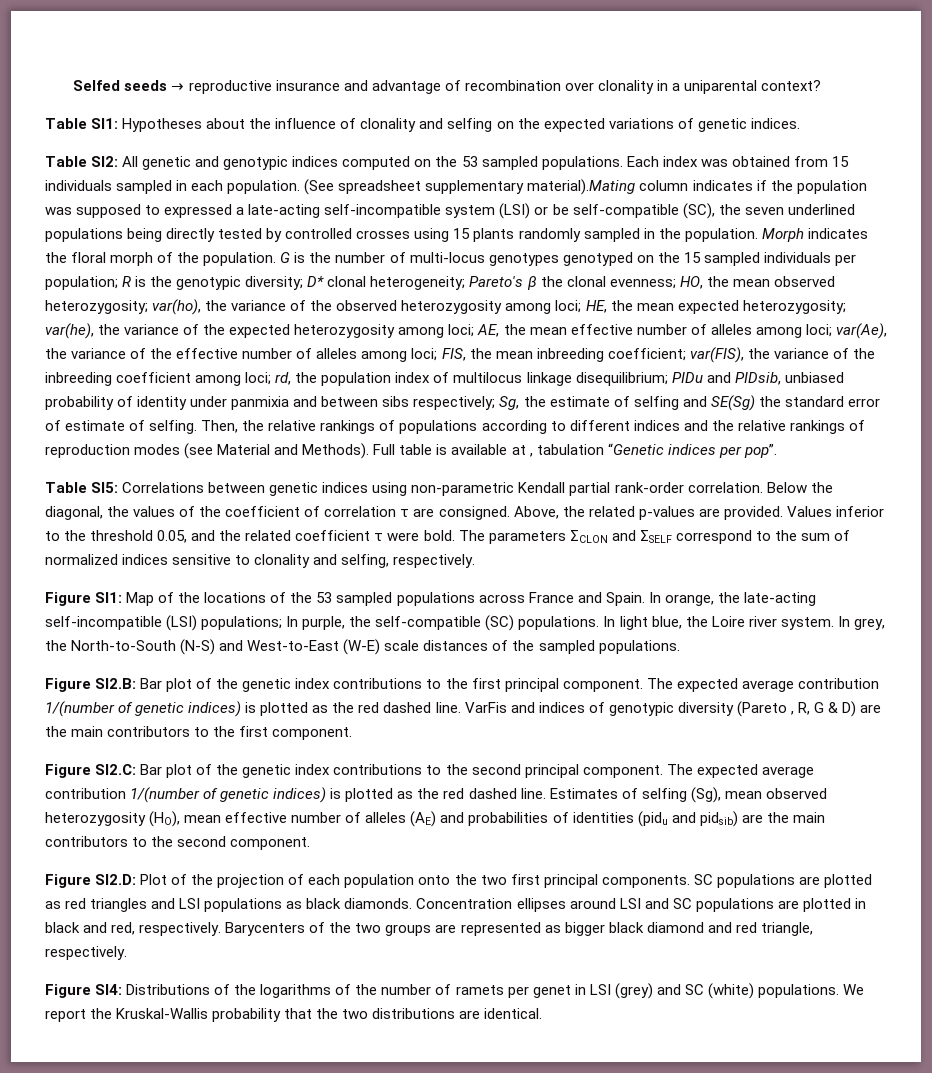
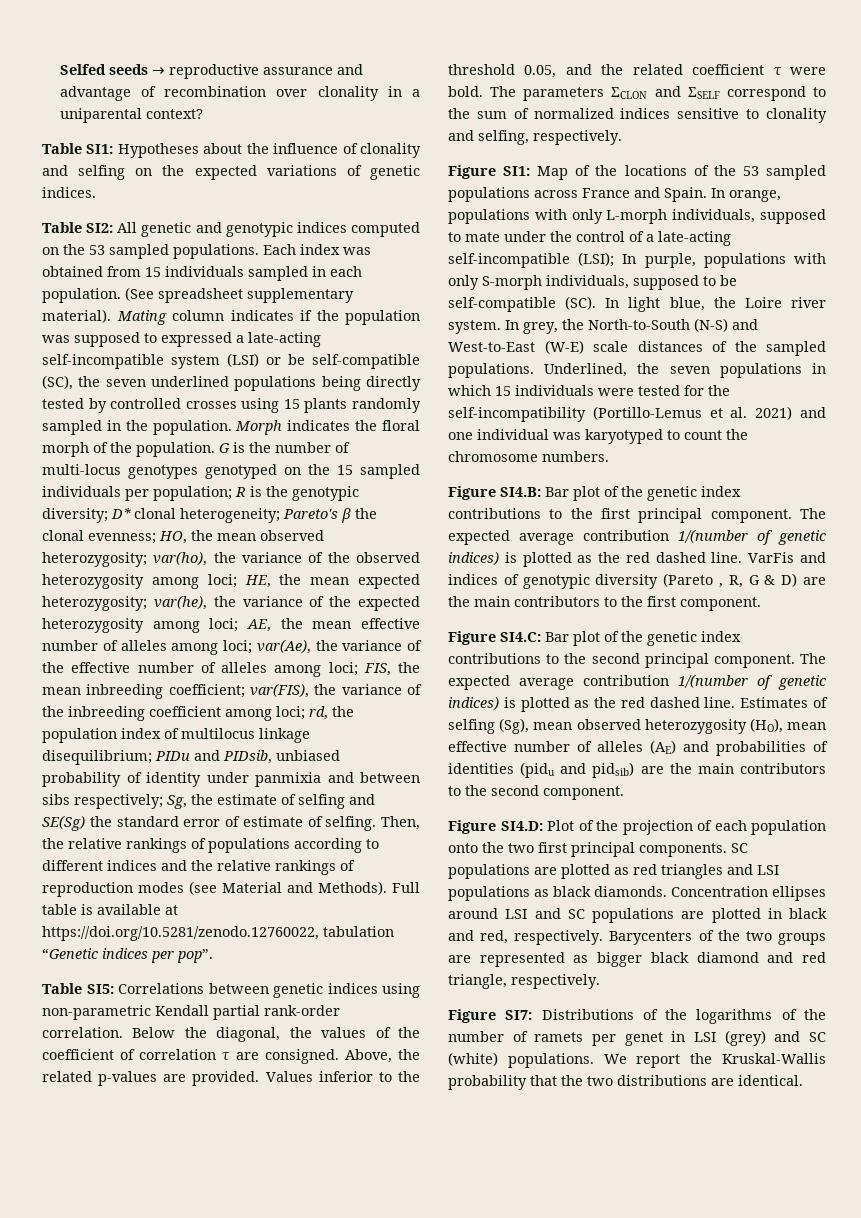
[275,80,340,91] insurance -> [262,67,333,75] assurance
[527,179,636,195] material).Mating -> [42,309,167,325] material). Mating
[529,453,533,457] , -> [42,926,319,941] https://doi.org/10.5281/zenodo.12760022,
[717,592,816,606] [45,615,600,631] the late-acting self-incompatible (LSI) populations; In purple, the self-compatible (SC) populations. -> [448,209,826,224] [448,231,731,246] [448,252,826,268] [448,275,737,290] [448,296,597,312] populations with only L-morph individuals, supposed to mate under the control of a late-acting self-incompatible (LSI); In purple, populations with only S-morph individuals, supposed to be self-compatible (SC).
[45,678,137,692] // Figure SI2.B: -> [544,363,826,378] [448,385,730,396] [448,406,826,422] [448,429,748,444] [448,451,609,462] [448,486,541,500] Underlined, the seven populations in which 15 individuals were tested for the self-incompatibility (Portillo-Lemus et al. 2021) and one individual was karyotyped to count the chromosome numbers. // Figure SI4.B:
[95,764,137,775] SI2.C: -> [500,632,541,642] SI4.C:
[95,874,137,885] SI2.D: -> [500,821,543,831] SI4.D:
[95,984,123,995] SI4: -> [505,1010,533,1020] SI7:

